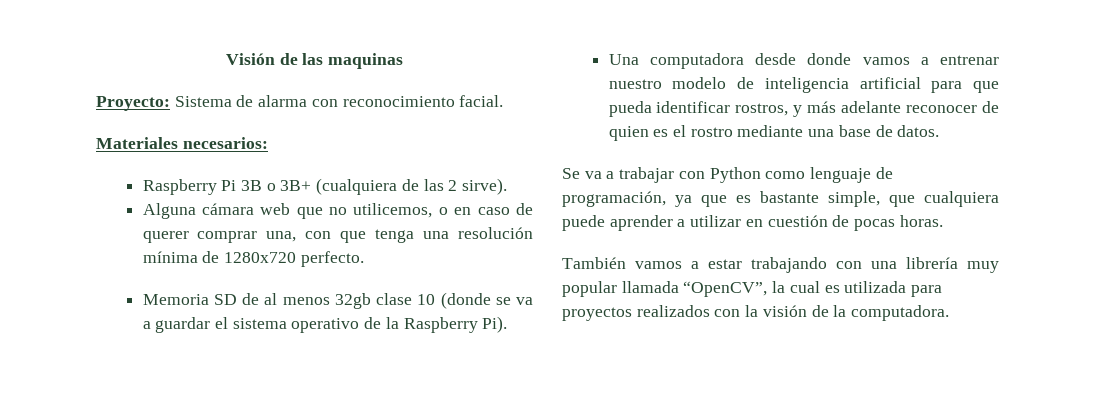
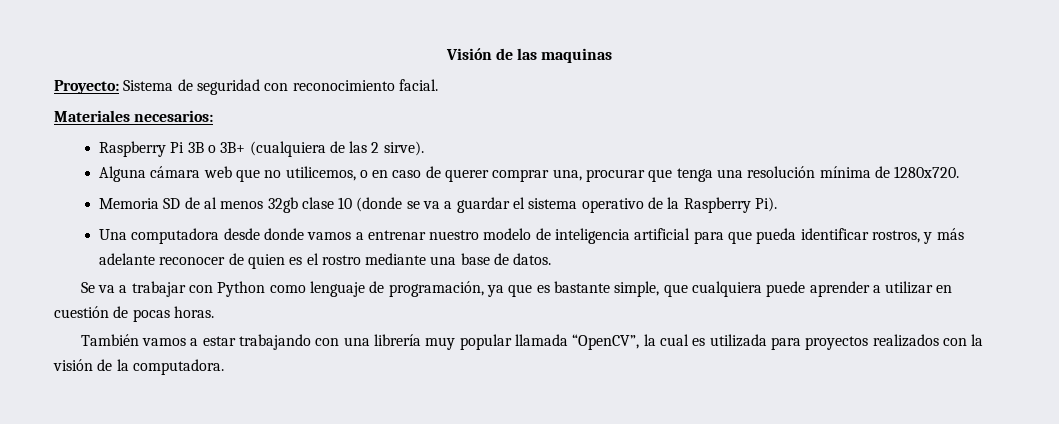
[258,95,308,107] alarma -> [196,79,260,95] seguridad
[305,231,332,239] con -> [586,169,646,182] procurar
[223,251,364,267] 1280x720 perfecto. -> [894,166,960,178] 1280x720.

